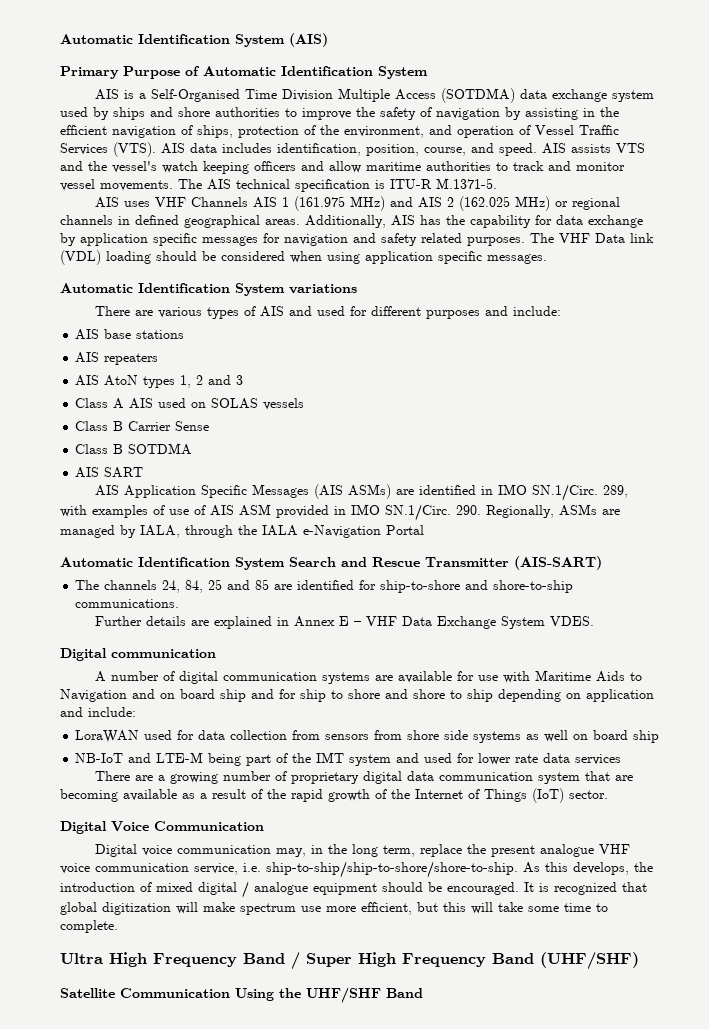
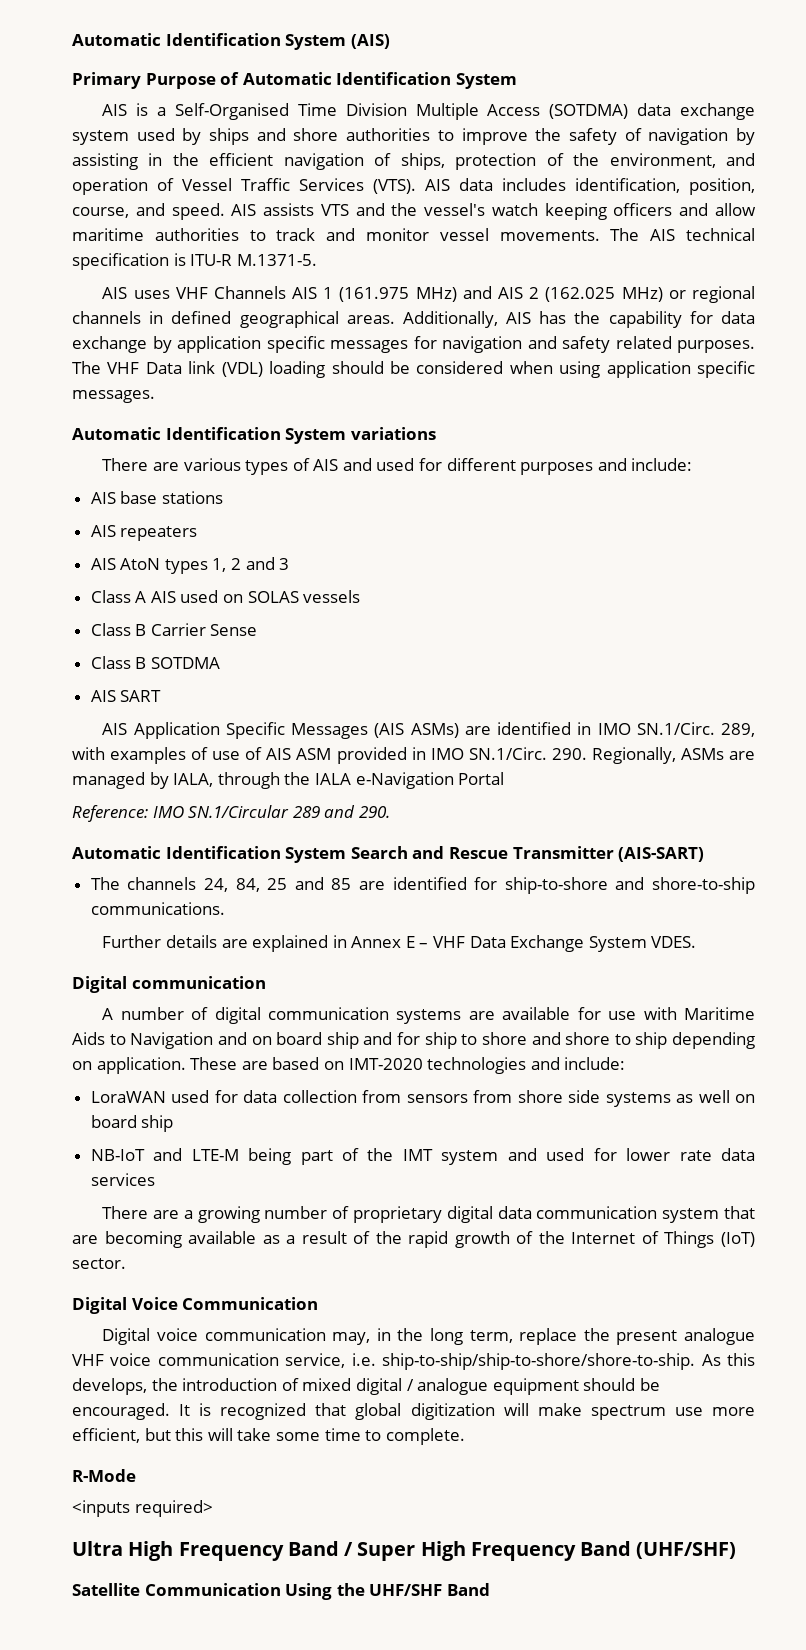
(424, 530) none -> [72,805,390,822] // Reference: IMO SN.1/Circular 289 and 290.
[586,689,654,702] application -> [96,1057,527,1074] application. These are based on IMT-2020 technologies
(118, 926) none -> [72,1469,136,1482] [72,1500,213,1517] // R-Mode // <inputs required>

